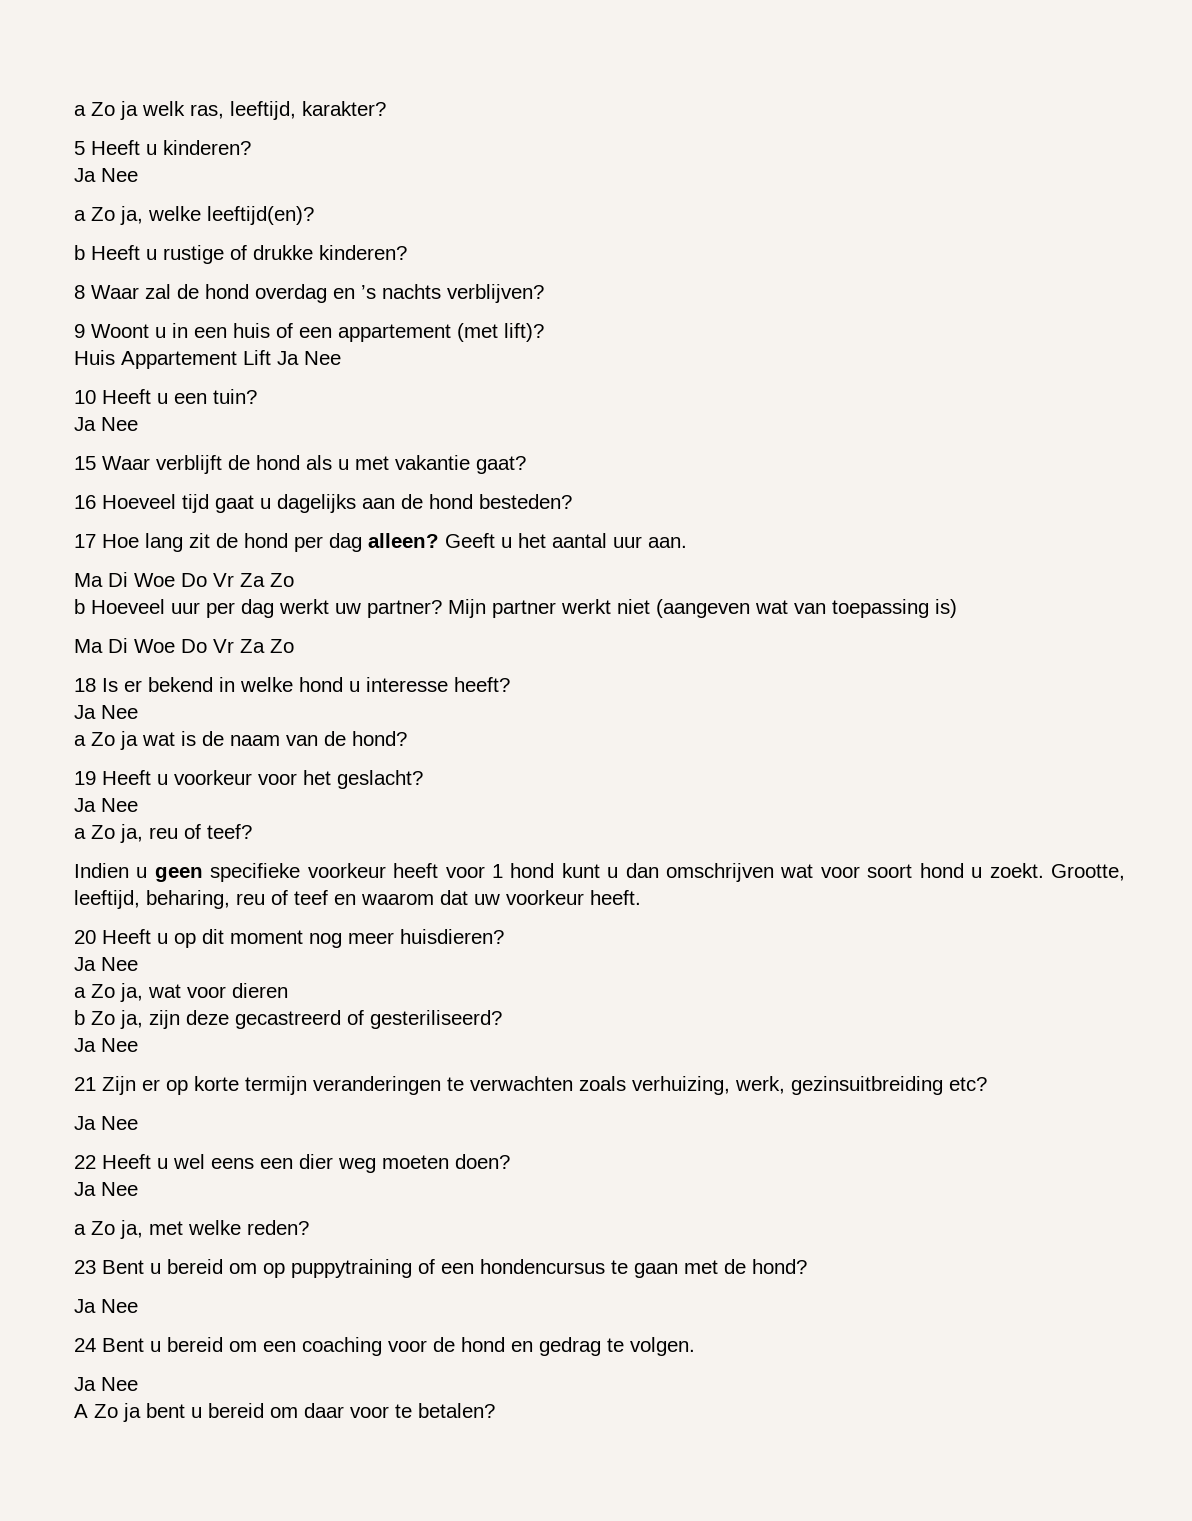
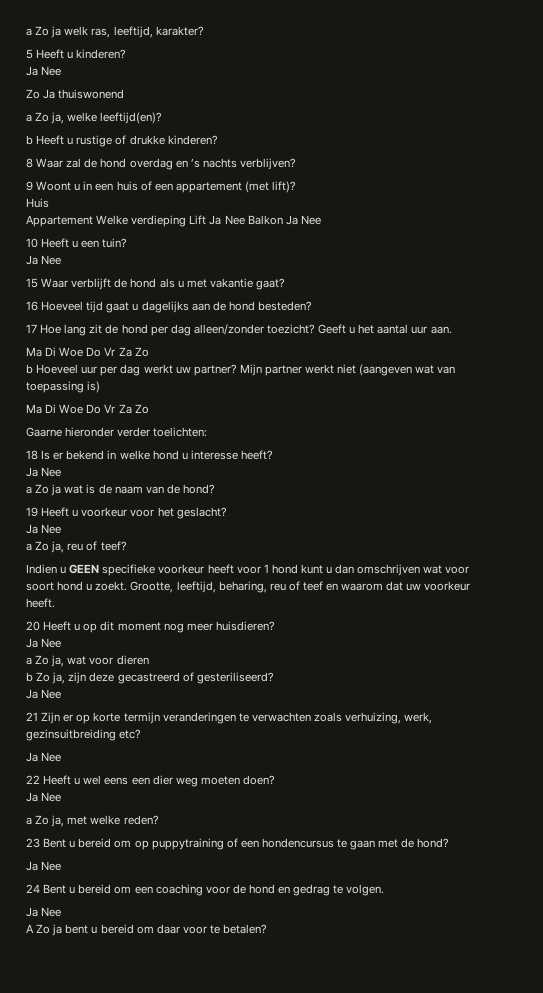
(138, 175) none -> [26,89,125,99] // Zo Ja thuiswonend
[121,351,237,369] Appartement -> [26,215,187,227] // Appartement Welke verdieping
(341, 358) none -> [247,215,321,225] Balkon Ja Nee
[368,533,439,548] alleen? -> [193,324,315,335] alleen/zonder toezicht?
(294, 646) none -> [26,427,208,437] // Gaarne hieronder verder toelichten:
[154,867,203,882] geen -> [69,564,100,574] GEEN

